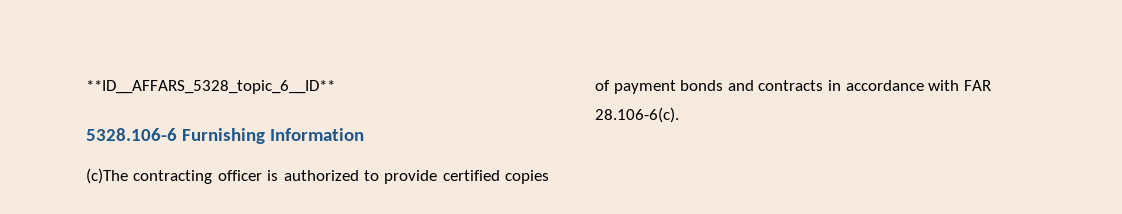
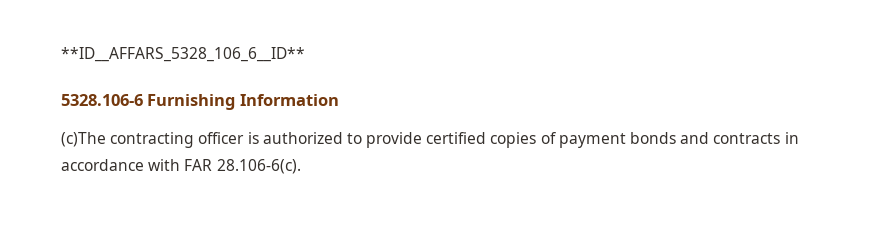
[86,80,335,94] **ID__AFFARS_5328_topic_6__ID** -> [61,47,305,62] **ID__AFFARS_5328_106_6__ID**

